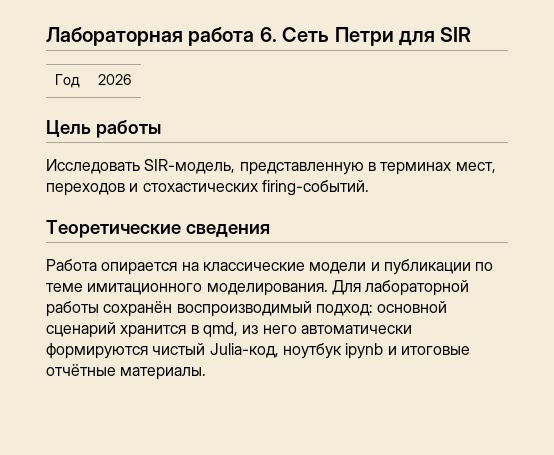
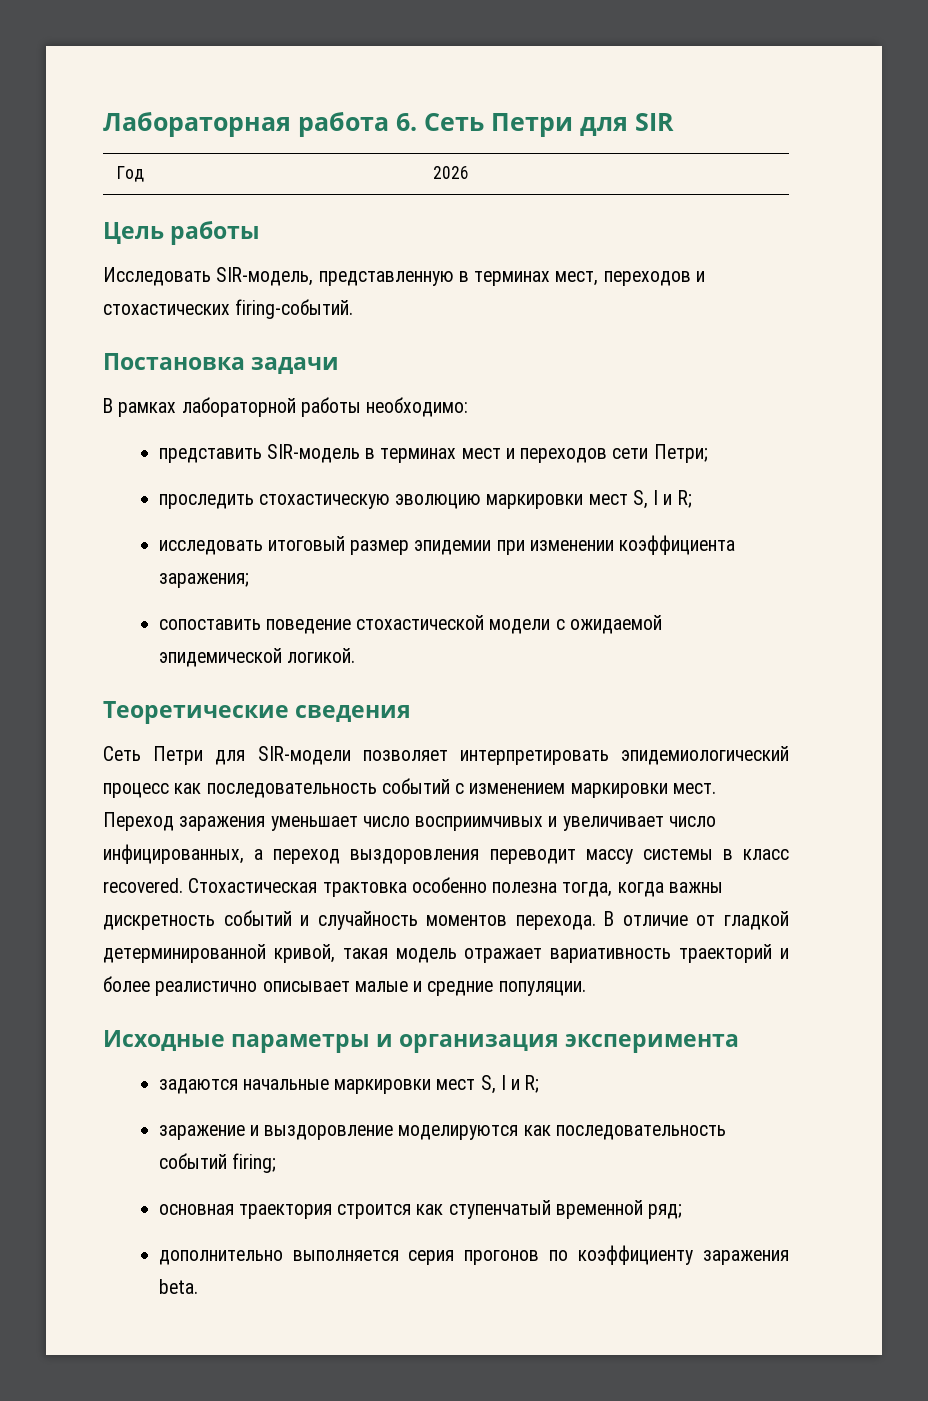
[46,220,270,238] [46,259,494,275] [46,280,470,296] [46,301,448,317] [46,322,412,338] [46,343,470,359] [46,364,207,380] Теоретические сведения // Работа опирается на классические модели и публикации по теме имитационного моделирования. Для лабораторной работы сохранён воспроизводимый подход: основной сценарий хранится в qmd, из него автоматически формируются чистый Julia-код, ноутбук ipynb и итоговые отчётные материалы. -> [103,353,340,374] [103,397,469,417] [158,444,708,463] [158,490,692,509] [158,535,736,555] [158,573,249,588] [158,615,662,634] [158,648,355,667] [103,701,412,724] [103,746,790,765] [103,778,716,798] [103,812,716,831] [103,844,789,864] [103,877,723,897] [103,910,789,930] [103,944,789,963] [103,976,586,996] [103,1030,740,1053] [158,1075,540,1094] [158,1125,726,1140] [158,1153,276,1173] [158,1200,683,1219] [158,1245,790,1265] [158,1279,198,1294] Постановка задачи // В рамках лабораторной работы необходимо: // представить SIR-модель в терминах мест и переходов сети Петри; // проследить стохастическую эволюцию маркировки мест S, I и R; // исследовать итоговый размер эпидемии при изменении коэффициента заражения; // сопоставить поведение стохастической модели с ожидаемой эпидемической логикой. // Теоретические сведения // Сеть Петри для SIR-модели позволяет интерпретировать эпидемиологический процесс как последовательность событий с изменением маркировки мест. Переход заражения уменьшает число восприимчивых и увеличивает число инфицированных, а переход выздоровления переводит массу системы в класс recovered. Стохастическая трактовка особенно полезна тогда, когда важны дискретность событий и случайность моментов перехода. В отличие от гладкой детерминированной кривой, такая модель отражает вариативность траекторий и более реалистично описывает малые и средние популяции. // Исходные параметры и организация эксперимента // задаются начальные маркировки мест S, I и R; // заражение и выздоровление моделируются как последовательность событий firing; // основная траектория строится как ступенчатый временной ряд; // дополнительно выполняется серия прогонов по коэффициенту заражения beta.

